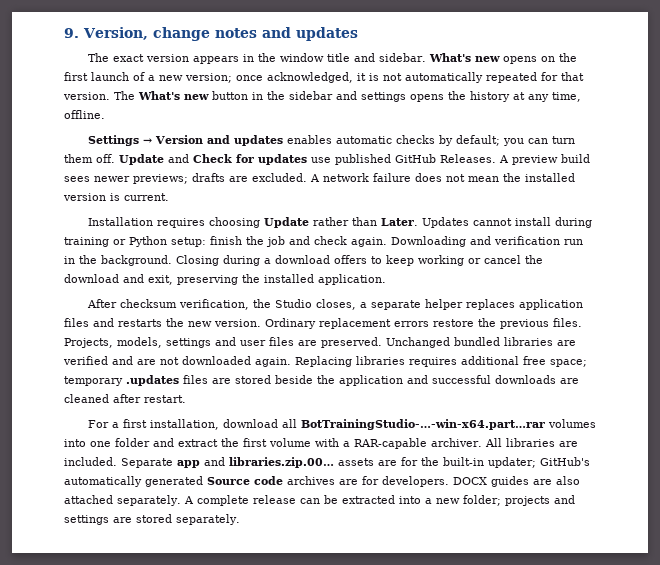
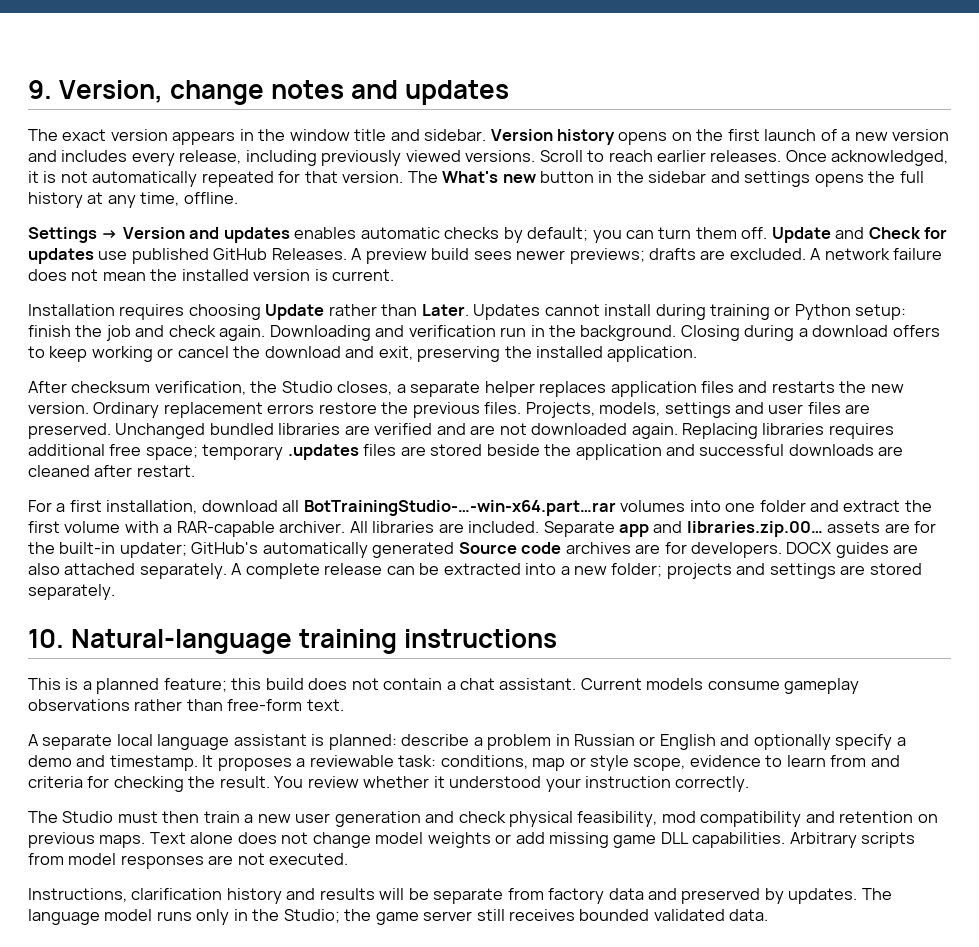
[428,53,500,62] What's new -> [490,129,616,145] Version history
[185,73,263,83] version; once -> [892,129,950,141] [28,150,827,166] version and includes every release, including previously viewed versions. Scroll to reach earlier releases. Once
(466, 95) none -> [899,171,924,183] full
(240, 519) none -> [28,629,558,654] [28,678,860,694] [28,699,344,711] [28,734,906,750] [28,755,900,771] [28,776,750,792] [28,811,938,827] [28,832,916,848] [28,853,349,869] [28,888,892,904] [28,909,769,925] // 10. Natural-language training instructions // This is a planned feature; this build does not contain a chat assistant. Current models consume gameplay observations rather than free-form text. // A separate local language assistant is planned: describe a problem in Russian or English and optionally specify a demo and timestamp. It proposes a reviewable task: conditions, map or style scope, evidence to learn from and criteria for checking the result. You review whether it understood your instruction correctly. // The Studio must then train a new user generation and check physical feasibility, mod compatibility and retention on previous maps. Text alone does not change model weights or add missing game DLL capabilities. Arbitrary scripts from model responses are not executed. // Instructions, clarification history and results will be separate from factory data and preserved by updates. The language model runs only in the Studio; the game server still receives bounded validated data.

